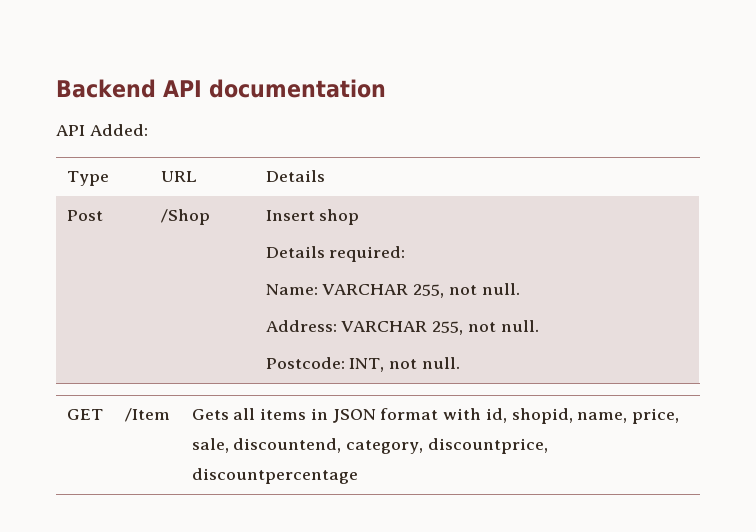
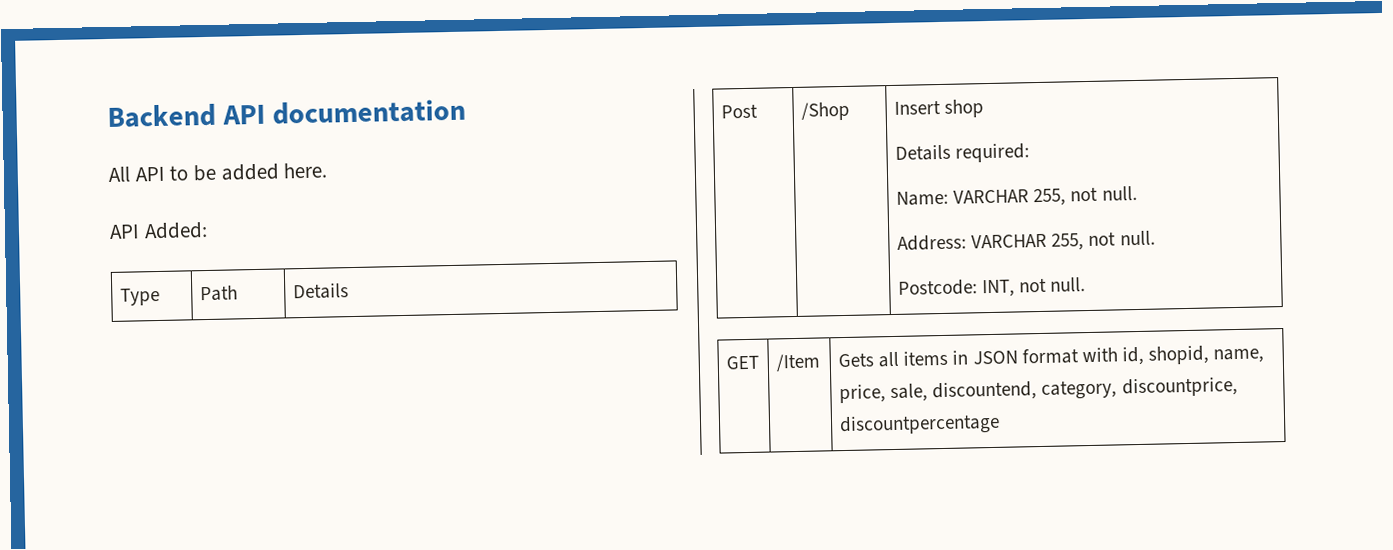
(386, 88) none -> [108,162,328,182] // All API to be added here.
[160,171,197,182] URL -> [199,285,238,302] Path

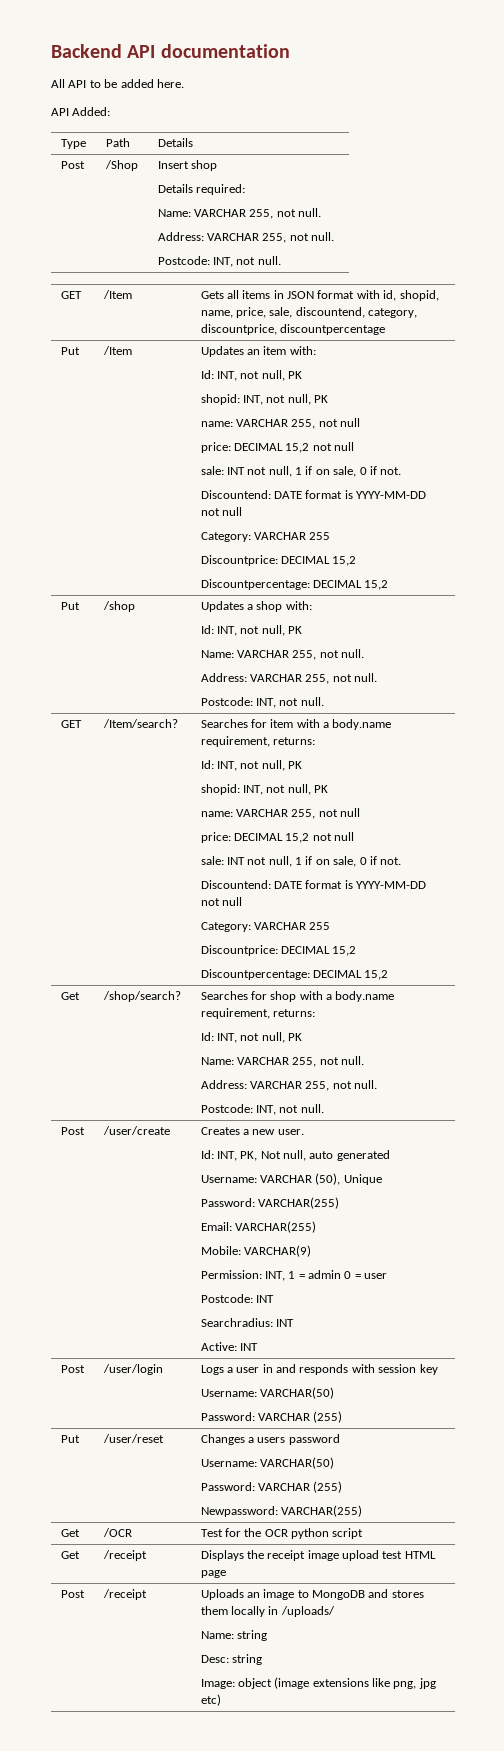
(1000, 425) none -> [60,347,80,355] [102,346,132,355] [200,346,316,357] [200,370,303,381] [200,394,329,405] [200,418,361,429] [200,442,355,453] [200,466,402,477] [200,490,427,499] [200,507,242,516] [200,532,331,542] [200,555,357,566] [200,579,389,590] [60,602,80,610] [102,601,135,612] [200,601,312,612] [200,625,303,636] [200,649,365,660] [200,673,378,684] [200,697,324,708] [60,720,82,728] [102,719,178,728] [200,719,392,730] [200,736,315,747] [200,760,303,771] [200,784,329,795] [200,808,361,819] [200,832,355,843] [200,856,402,867] [200,880,427,889] [200,897,242,906] [200,922,331,932] [200,945,357,956] [200,969,389,980] [60,992,80,1000] [102,991,181,1002] [200,991,395,1002] [200,1008,315,1019] [200,1032,303,1043] [200,1056,365,1067] [200,1080,378,1091] [200,1104,324,1115] [60,1127,85,1135] [102,1126,170,1135] [200,1127,304,1135] [200,1150,390,1161] [200,1173,382,1185] [200,1197,339,1209] [200,1221,316,1233] [200,1245,311,1257] [200,1270,388,1281] [200,1294,274,1303] [200,1318,294,1327] [200,1342,258,1351] [60,1365,85,1373] [102,1364,163,1375] [200,1364,438,1375] [200,1387,334,1399] [200,1411,343,1423] [60,1435,80,1443] [102,1434,164,1443] [200,1434,340,1445] [200,1457,334,1469] [200,1481,343,1493] [200,1505,362,1517] [60,1529,80,1537] [102,1528,132,1537] [200,1528,364,1539] [60,1551,80,1559] [102,1550,147,1561] [200,1550,436,1561] [200,1570,226,1578] [60,1590,85,1598] [102,1589,147,1600] [200,1589,424,1600] [200,1606,335,1617] [200,1630,267,1641] [200,1654,262,1665] [200,1677,436,1689] [200,1694,221,1706] // Put | /Item | Updates an item with: // Id: INT, not null, PK // shopid: INT, not null, PK // name: VARCHAR 255, not null // price: DECIMAL 15,2 not null // sale: INT not null, 1 if on sale, 0 if not. // Discountend: DATE format is YYYY-MM-DD not null // Category: VARCHAR 255 // Discountprice: DECIMAL 15,2 // Discountpercentage: DECIMAL 15,2 // Put | /shop | Updates a shop with: // Id: INT, not null, PK // Name: VARCHAR 255, not null. // Address: VARCHAR 255, not null. // Postcode: INT, not null. // GET | /Item/search? | Searches for item with a body.name requirement, returns: // Id: INT, not null, PK // shopid: INT, not null, PK // name: VARCHAR 255, not null // price: DECIMAL 15,2 not null // sale: INT not null, 1 if on sale, 0 if not. // Discountend: DATE format is YYYY-MM-DD not null // Category: VARCHAR 255 // Discountprice: DECIMAL 15,2 // Discountpercentage: DECIMAL 15,2 // Get | /shop/search? | Searches for shop with a body.name requirement, returns: // Id: INT, not null, PK // Name: VARCHAR 255, not null. // Address: VARCHAR 255, not null. // Postcode: INT, not null. // Post | /user/create | Creates a new user. // Id: INT, PK, Not null, auto generated // Username: VARCHAR (50), Unique // Password: VARCHAR(255) // Email: VARCHAR(255) // Mobile: VARCHAR(9) // Permission: INT, 1 = admin 0 = user // Postcode: INT // Searchradius: INT // Active: INT // Post | /user/login | Logs a user in and responds with session key // Username: VARCHAR(50) // Password: VARCHAR (255) // Put | /user/reset | Changes a users password // Username: VARCHAR(50) // Password: VARCHAR (255) // Newpassword: VARCHAR(255) // Get | /OCR | Test for the OCR python script // Get | /receipt | Displays the receipt image upload test HTML page // Post | /receipt | Uploads an image to MongoDB and stores them locally in /uploads/ // Name: string // Desc: string // Image: object (image extensions like png, jpg etc)

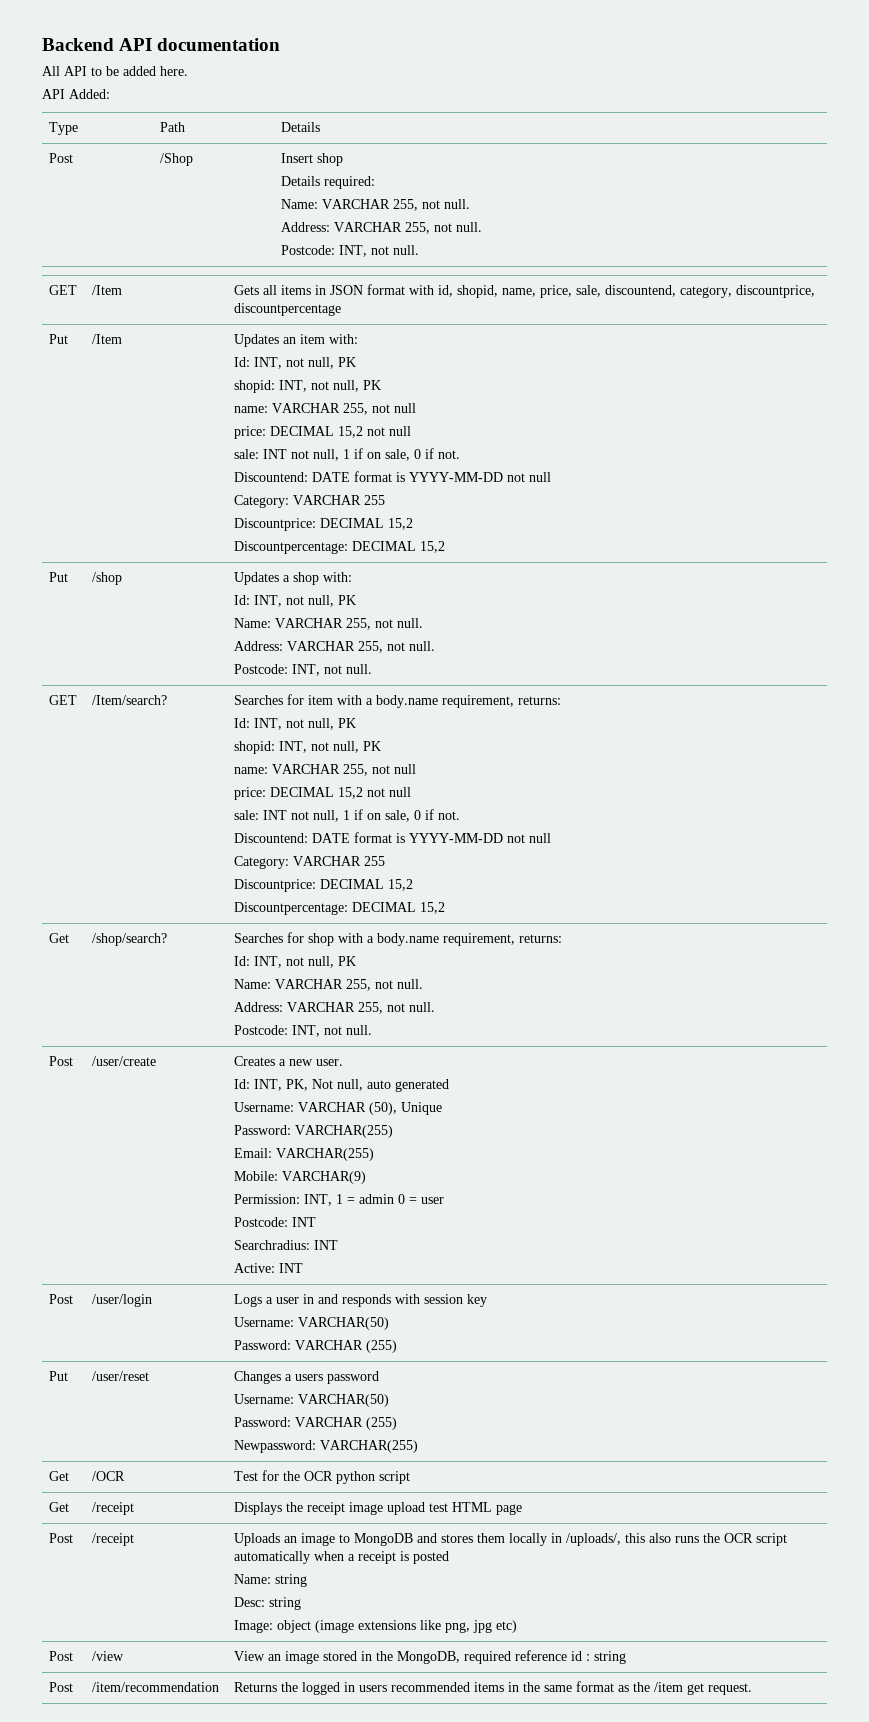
[280,1606,335,1617] /uploads/ -> [566,1533,788,1546] [234,1551,450,1564] /uploads/, this also runs the OCR script automatically when a receipt is posted
(221, 1700) none -> [49,1651,74,1661] [92,1651,125,1661] [234,1650,627,1664] [49,1682,74,1692] [92,1682,220,1692] [234,1681,753,1695] // Post | /view | View an image stored in the MongoDB, required reference id : string // Post | /item/recommendation | Returns the logged in users recommended items in the same format as the /item get request.

